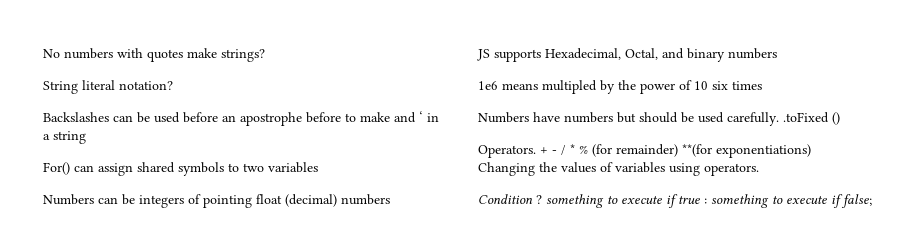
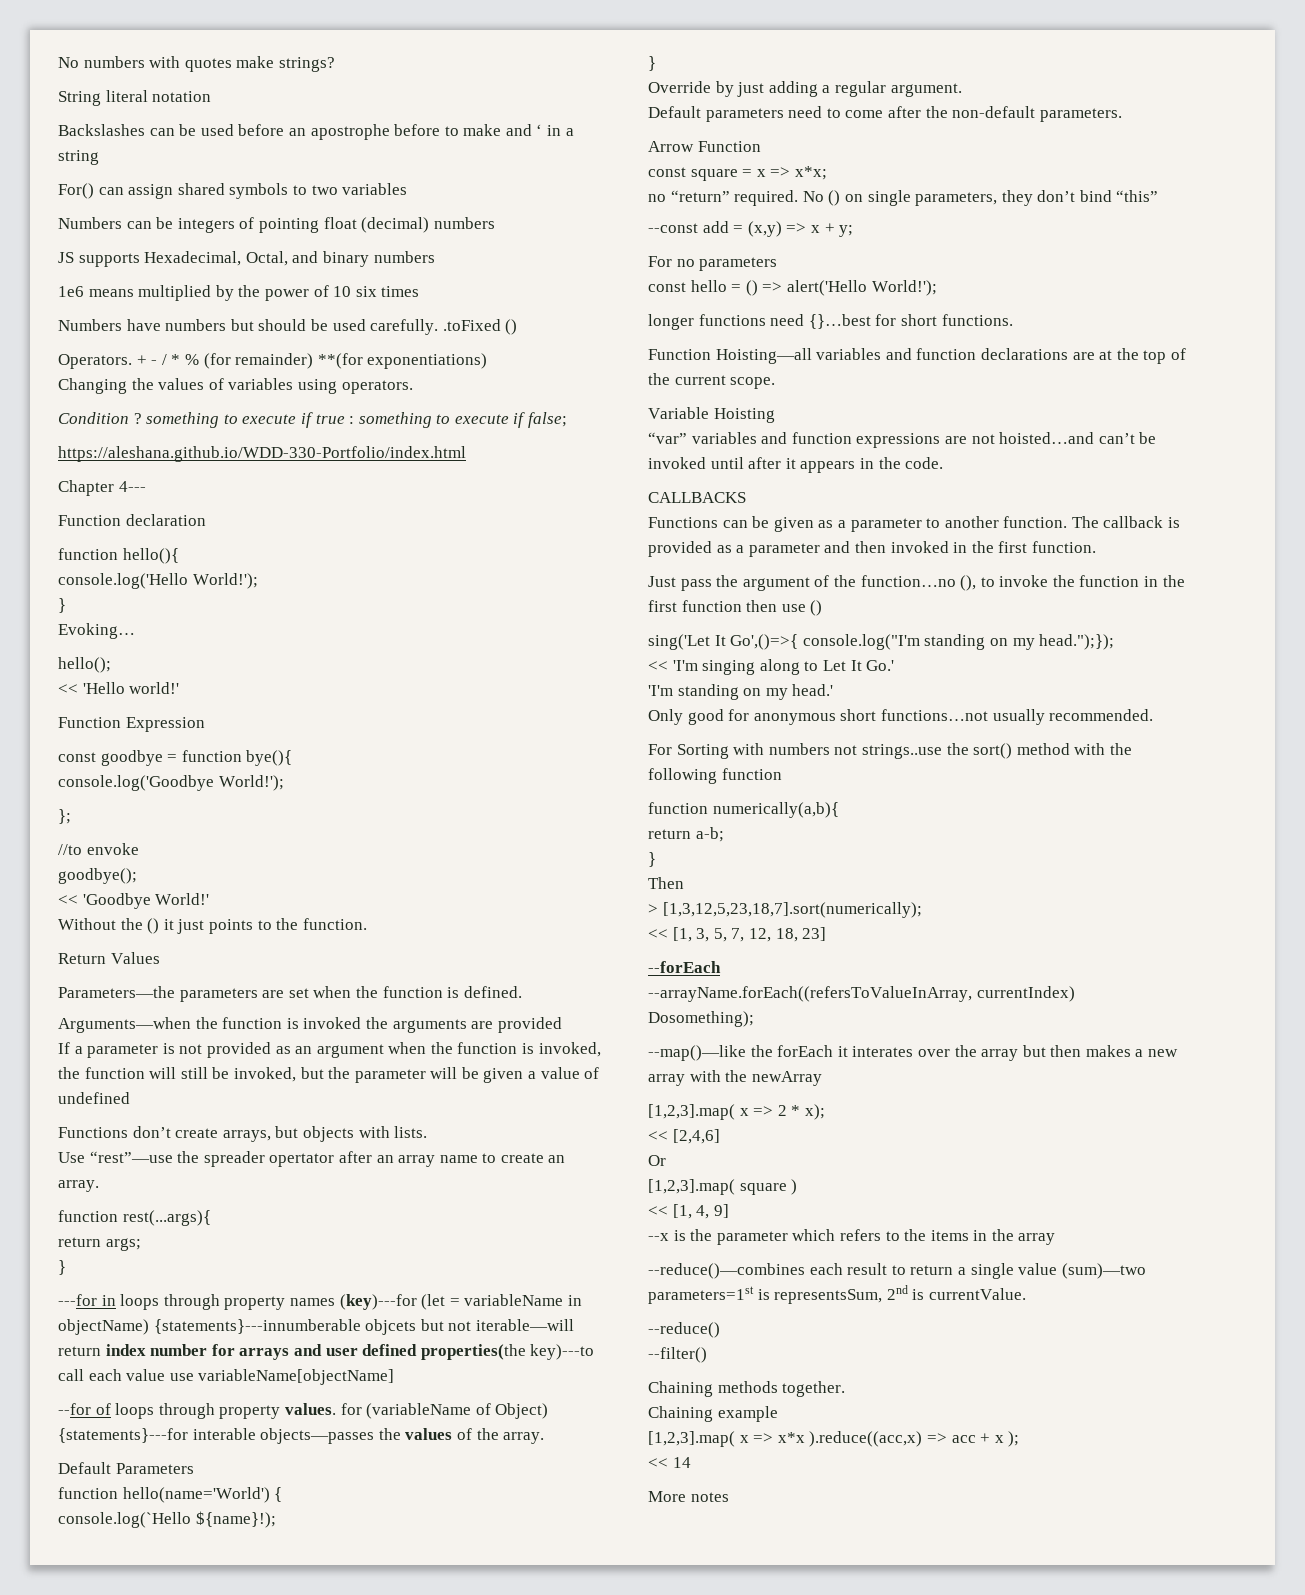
[119,81,173,90] notation? -> [152,91,212,102] notation
[542,80,597,94] multipled -> [138,285,212,301] multiplied
(872, 201) none -> [58,446,466,462] [58,480,146,496] [58,514,206,526] [58,548,179,564] [58,573,258,589] [58,598,66,613] [58,623,135,639] [58,657,111,673] [58,682,180,694] [58,717,205,732] [58,750,293,766] [58,775,284,791] [58,809,71,824] [58,843,139,855] [58,868,137,884] [58,893,210,909] [58,918,367,934] [58,952,160,964] [58,986,522,1002] [58,1017,562,1033] [58,1042,601,1058] [58,1067,600,1083] [58,1092,130,1104] [58,1126,428,1142] [58,1151,566,1167] [58,1180,99,1192] [58,1210,211,1226] [58,1237,141,1251] [58,1260,66,1275] [58,1294,582,1310] [58,1319,574,1335] [58,1344,595,1360] [58,1369,395,1385] [58,1403,549,1419] [58,1428,545,1444] [58,1462,194,1474] [58,1487,283,1503] [58,1511,276,1528] [648,56,656,71] [648,81,962,97] [648,106,1122,122] [648,141,761,152] [648,166,827,181] [648,190,1159,206] [648,221,854,237] [648,256,778,271] [648,280,937,296] [648,314,1013,330] [648,348,1186,364] [648,373,776,389] [648,407,775,423] [648,432,1157,448] [648,457,944,473] [648,492,746,503] [648,516,1181,532] [648,541,1096,557] [648,575,1185,591] [648,600,823,616] [648,634,1115,650] [648,659,895,675] [648,684,834,700] [648,709,1154,725] [648,743,1132,759] [648,768,782,784] [648,802,839,818] [648,827,724,842] [648,852,656,867] [648,877,684,889] [648,902,922,918] [648,927,827,942] [648,961,721,973] [648,986,1075,1002] [648,1011,754,1027] [648,1045,1179,1061] [648,1070,822,1086] [648,1104,825,1120] [648,1129,720,1144] [648,1155,666,1166] [648,1179,798,1195] [648,1204,729,1219] [648,1229,1056,1245] [648,1263,1146,1279] [648,1285,1026,1304] [648,1322,720,1338] [648,1347,707,1363] [648,1381,846,1397] [648,1406,778,1422] [648,1431,1020,1447] [648,1457,691,1468] [648,1491,729,1502] // https://aleshana.github.io/WDD-330-Portfolio/index.html // Chapter 4--- // Function declaration // function hello(){ // console.log('Hello World!'); // } // Evoking… // hello(); // << 'Hello world!' // Function Expression // const goodbye = function bye(){ // console.log('Goodbye World!'); // }; // //to envoke // goodbye(); // << 'Goodbye World!' // Without the () it just points to the function. // Return Values // Parameters—the parameters are set when the function is defined. // Arguments—when the function is invoked the arguments are provided // If a parameter is not provided as an argument when the function is invoked, the function will still be invoked, but the parameter will be given a value of undefined // Functions don’t create arrays, but objects with lists. // Use “rest”—use the spreader opertator after an array name to create an array. // function rest(...args){ // return args; // } // ---for in loops through property names (key)---for (let = variableName in objectName) {statements}---innumberable objcets but not iterable—will return index number for arrays and user defined properties(the key)---to call each value use variableName[objectName] // --for of loops through property values. for (variableName of Object) {statements}---for interable objects—passes the values of the array. // Default Parameters // function hello(name='World') { // console.log(`Hello ${name}!); // } // Override by just adding a regular argument. // Default parameters need to come after the non-default parameters. // Arrow Function // const square = x => x*x; // no “return” required. No () on single parameters, they don’t bind “this” // --const add = (x,y) => x + y; // For no parameters // const hello = () => alert('Hello World!'); // longer functions need {}…best for short functions. // Function Hoisting—all variables and function declarations are at the top of the current scope. // Variable Hoisting // “var” variables and function expressions are not hoisted…and can’t be invoked until after it appears in the code. // CALLBACKS // Functions can be given as a parameter to another function. The callback is provided as a parameter and then invoked in the first function. // Just pass the argument of the function…no (), to invoke the function in the first function then use () // sing('Let It Go',()=>{ console.log("I'm standing on my head.");}); // << 'I'm singing along to Let It Go.' // 'I'm standing on my head.' // Only good for anonymous short functions…not usually recommended. // For Sorting with numbers not strings..use the sort() method with the following function // function numerically(a,b){ // return a-b; // } // Then // > [1,3,12,5,23,18,7].sort(numerically); // << [1, 3, 5, 7, 12, 18, 23] // --forEach // --arrayName.forEach((refersToValueInArray, currentIndex) // Dosomething); // --map()—like the forEach it interates over the array but then makes a new array with the newArray // [1,2,3].map( x => 2 * x); // << [2,4,6] // Or // [1,2,3].map( square ) // << [1, 4, 9] // --x is the parameter which refers to the items in the array // --reduce()—combines each result to return a single value (sum)—two parameters=1st is representsSum, 2nd is currentValue. // --reduce() // --filter() // Chaining methods together. // Chaining example // [1,2,3].map( x => x*x ).reduce((acc,x) => acc + x ); // << 14 // More notes

